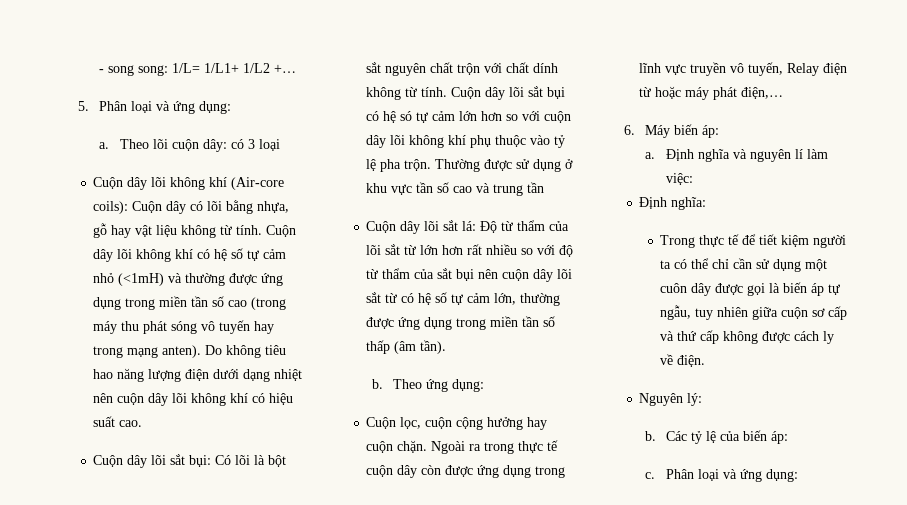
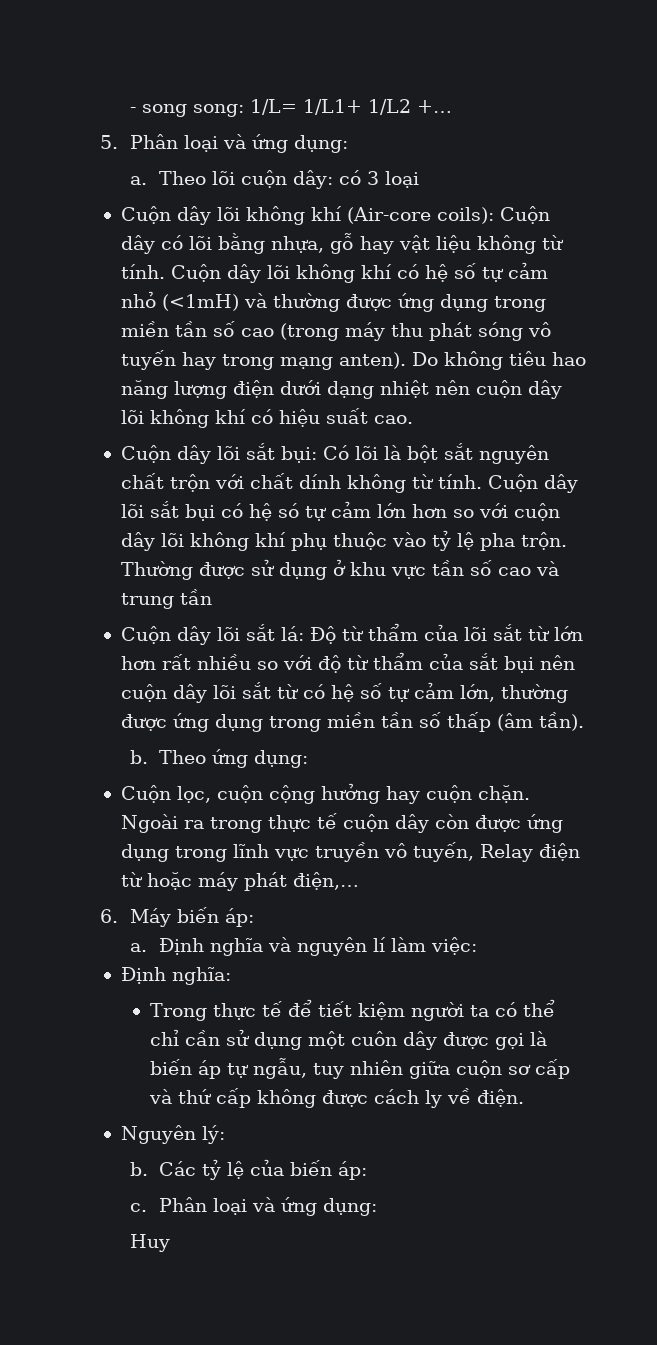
(798, 475) none -> [129,1234,170,1252] // Huy

